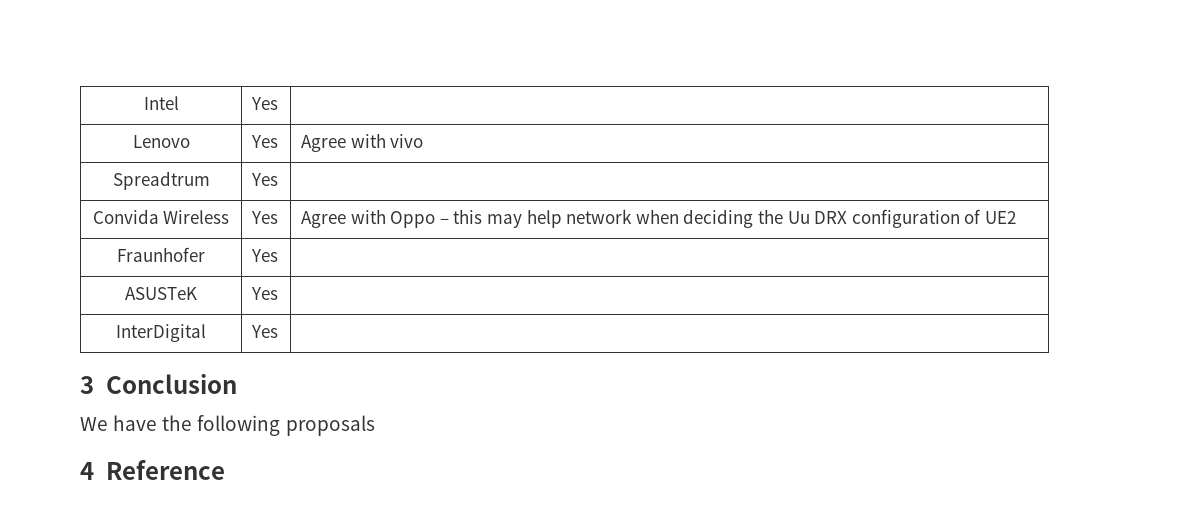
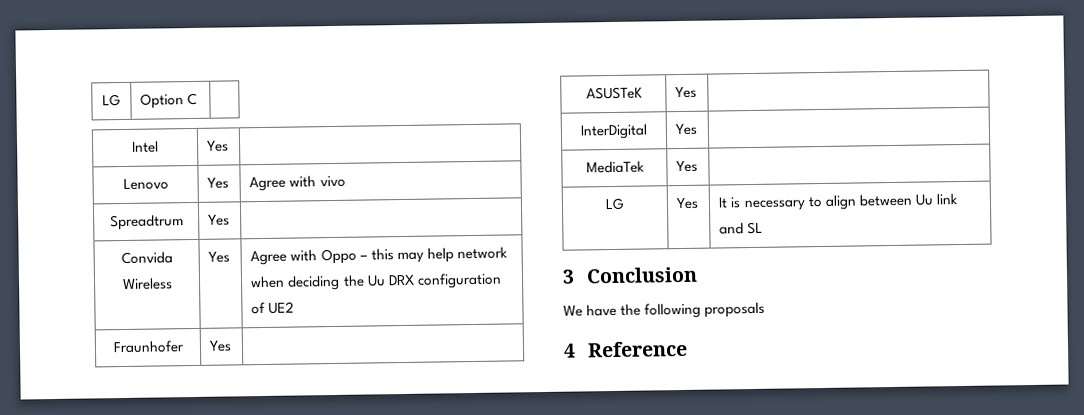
(143, 103) none -> [102,94,121,107] [140,92,198,109] LG | Option C | //
(279, 331) none -> [585,160,645,174] [676,160,699,173] [605,197,625,211] [676,197,700,210] [718,193,958,212] [719,221,764,235] // MediaTek | Yes | // LG | Yes | It is necessary to align between Uu link and SL

